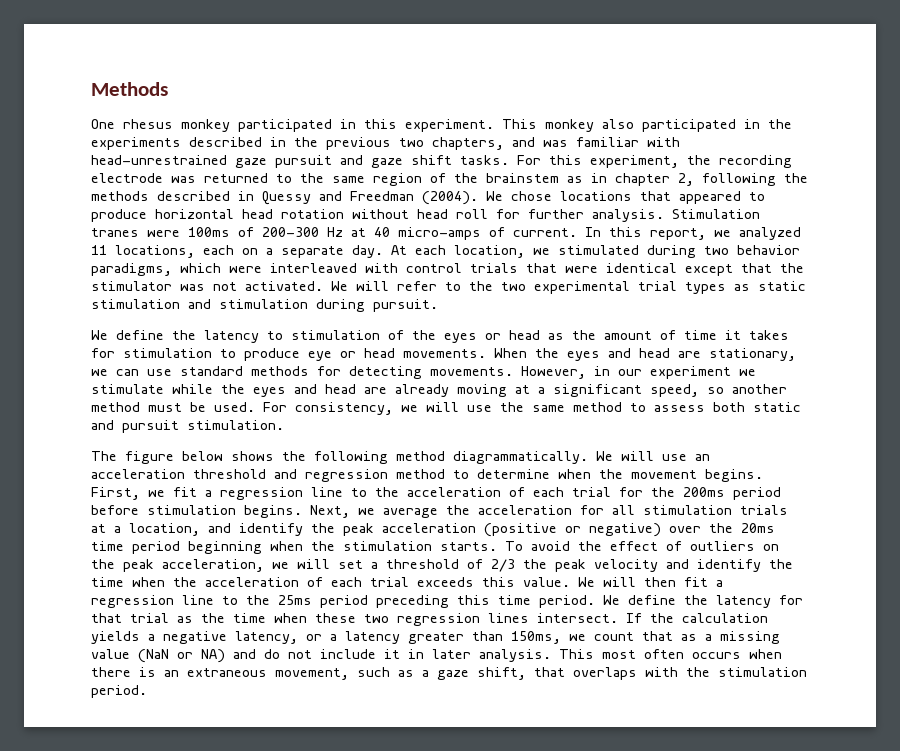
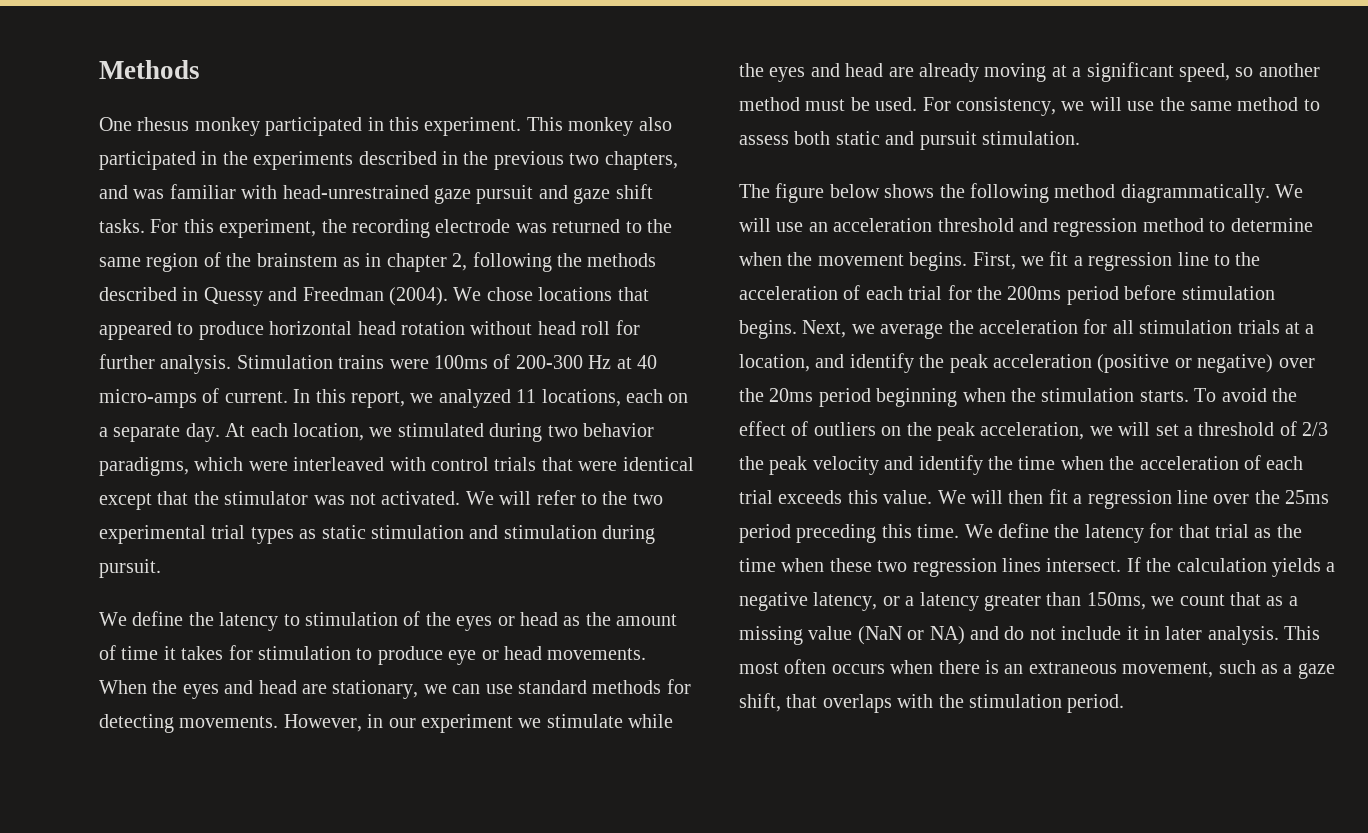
[91,228,139,237] tranes -> [338,355,385,369] trains
[91,541,124,551] time -> (814, 395) none
[222,596,238,605] to -> [1213,494,1250,504] over
[498,595,595,608] time period. -> [917,524,960,538] time.

